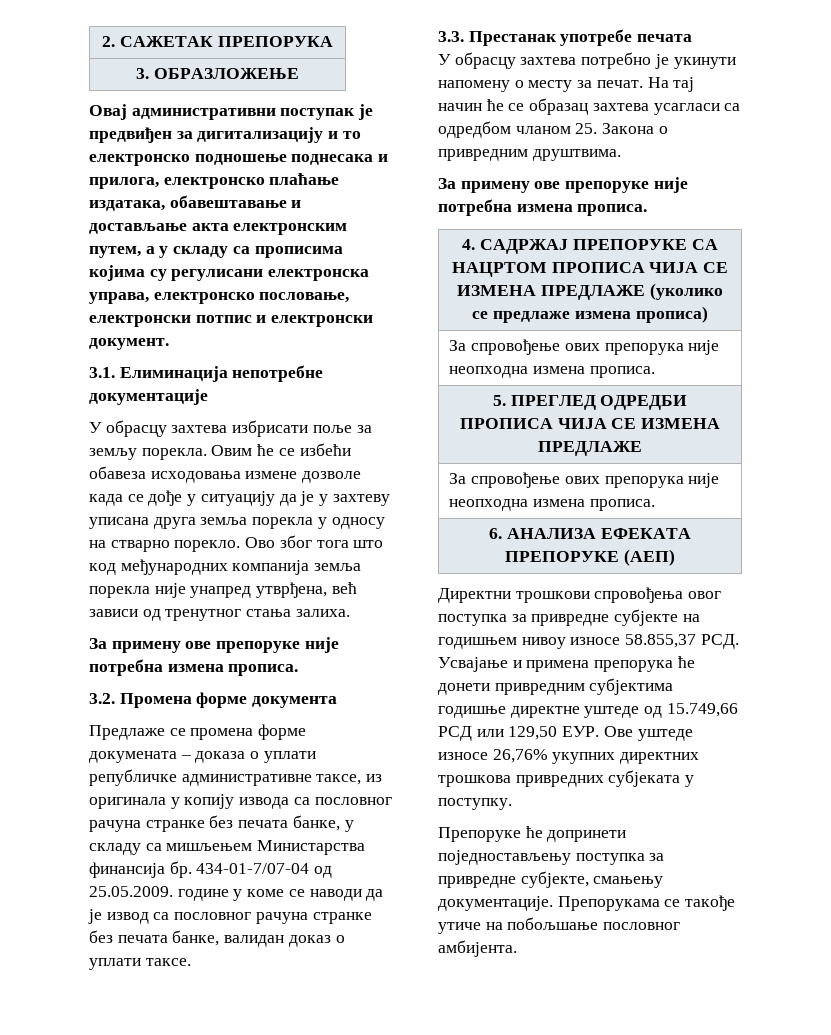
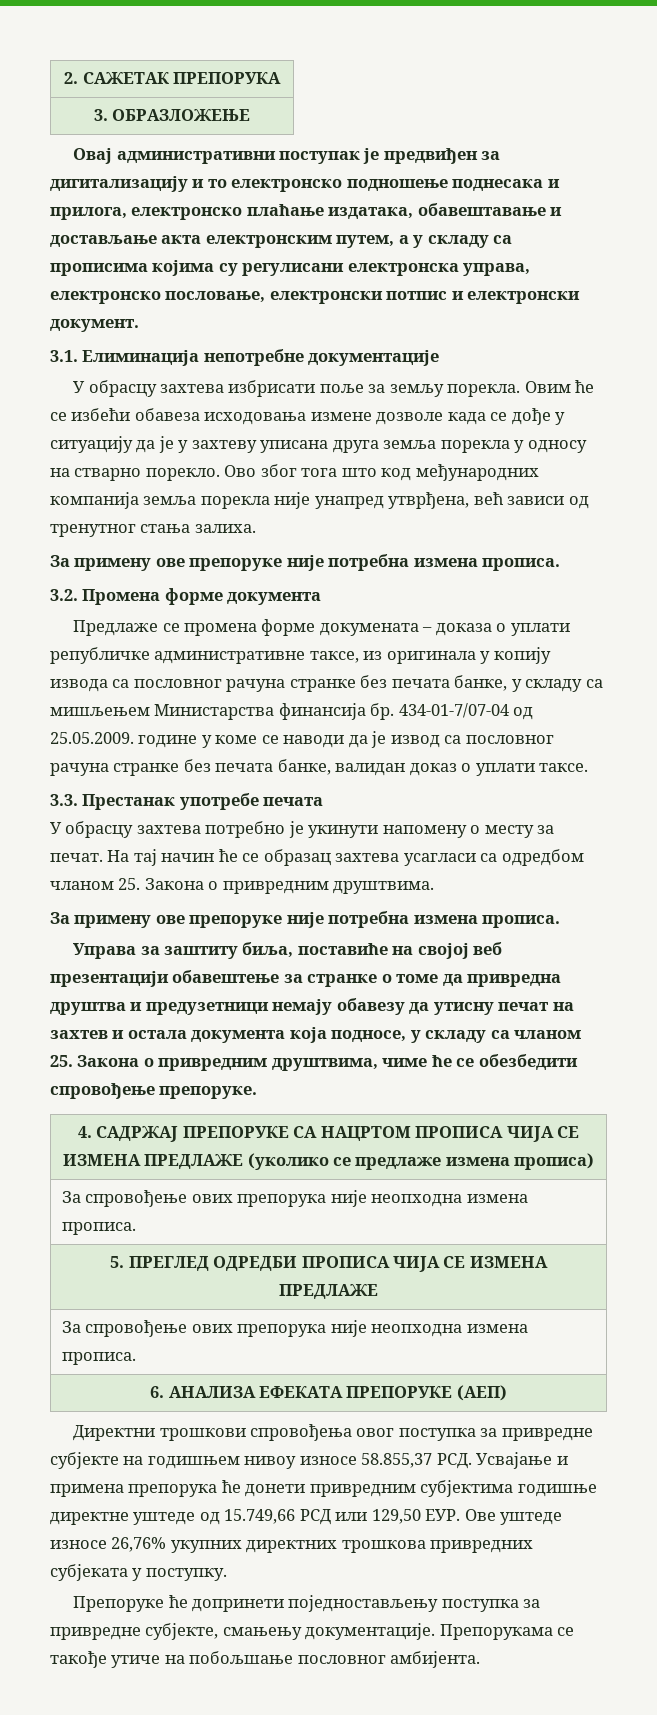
(648, 210) none -> [73,942,503,959] [50,970,562,987] [50,998,574,1015] [50,1027,582,1043] [50,1054,578,1071] [50,1083,258,1099] // Управа за заштиту биља, поставиће на својој веб презентацији обавештење за странке о томе да привредна друштва и предузетници немају обавезу да утисну печат на захтев и остала документа која подносе, у складу са чланом 25. Закона о привредним друштвима, чиме ће се обезбедити спровођење препоруке.

